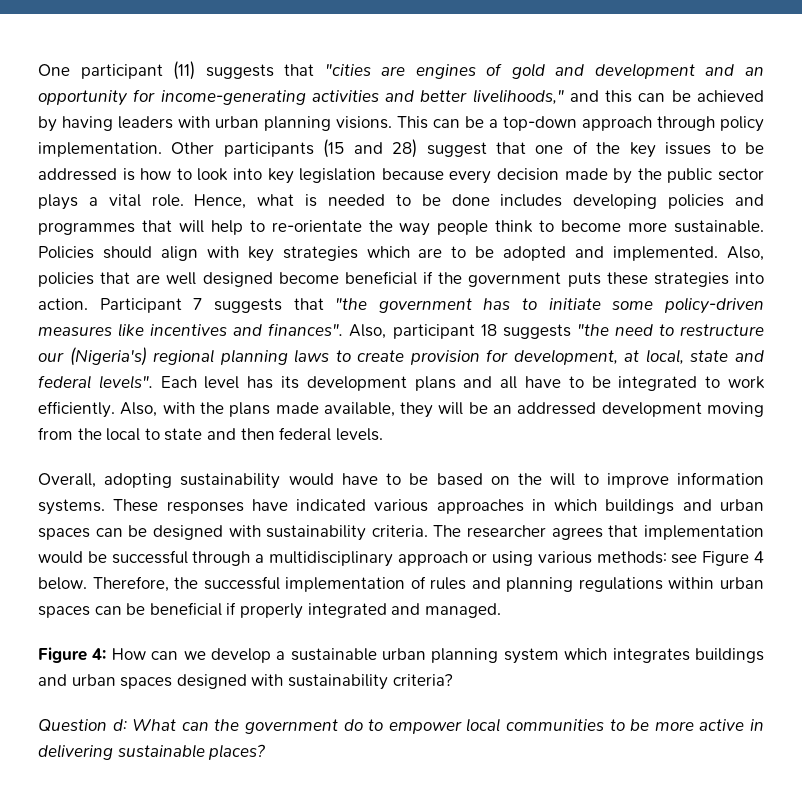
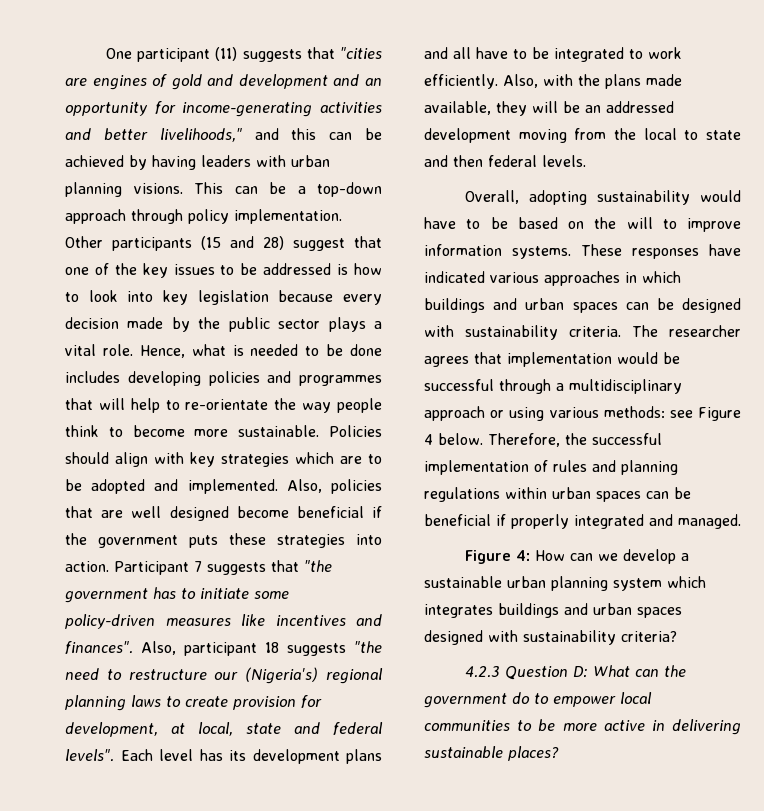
[38,719,127,732] Question d: -> [464,666,588,680] 4.2.3 Question D:

